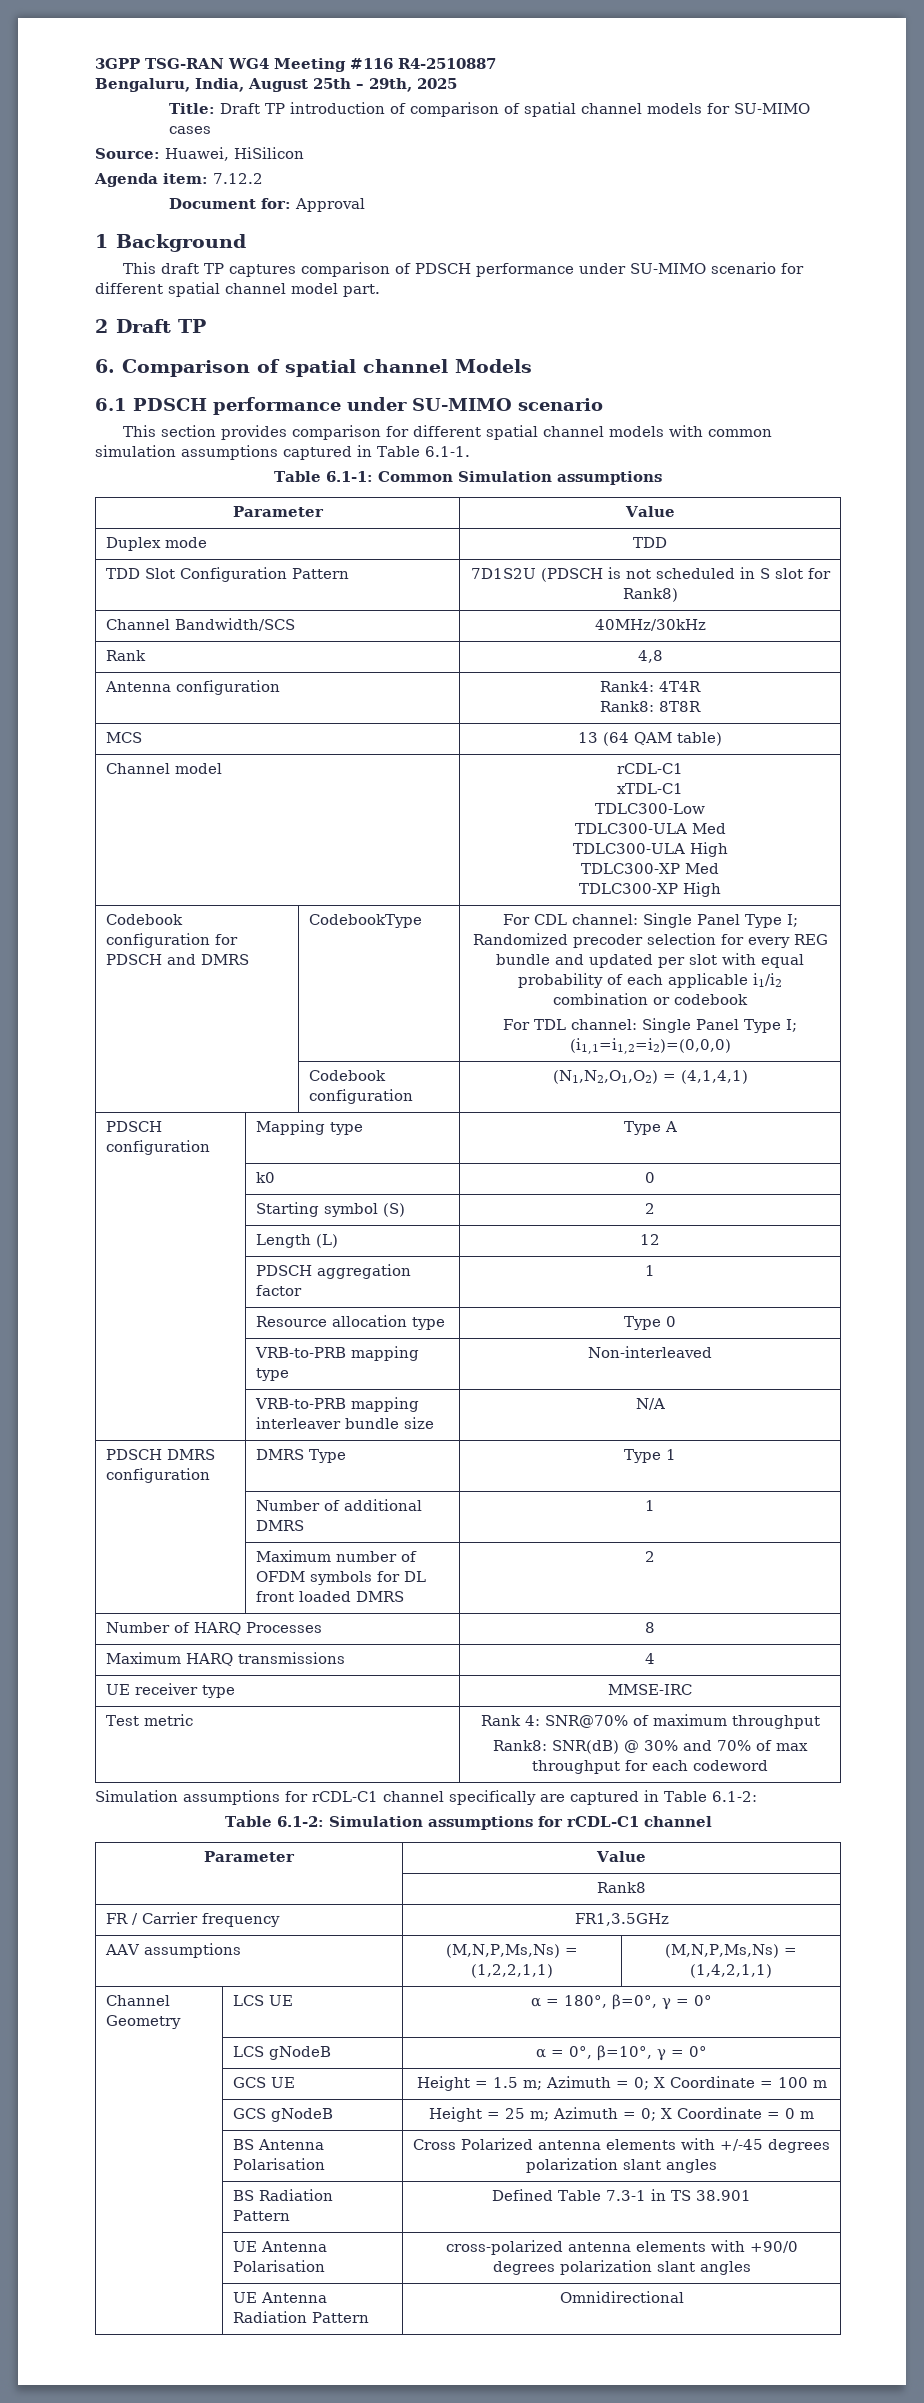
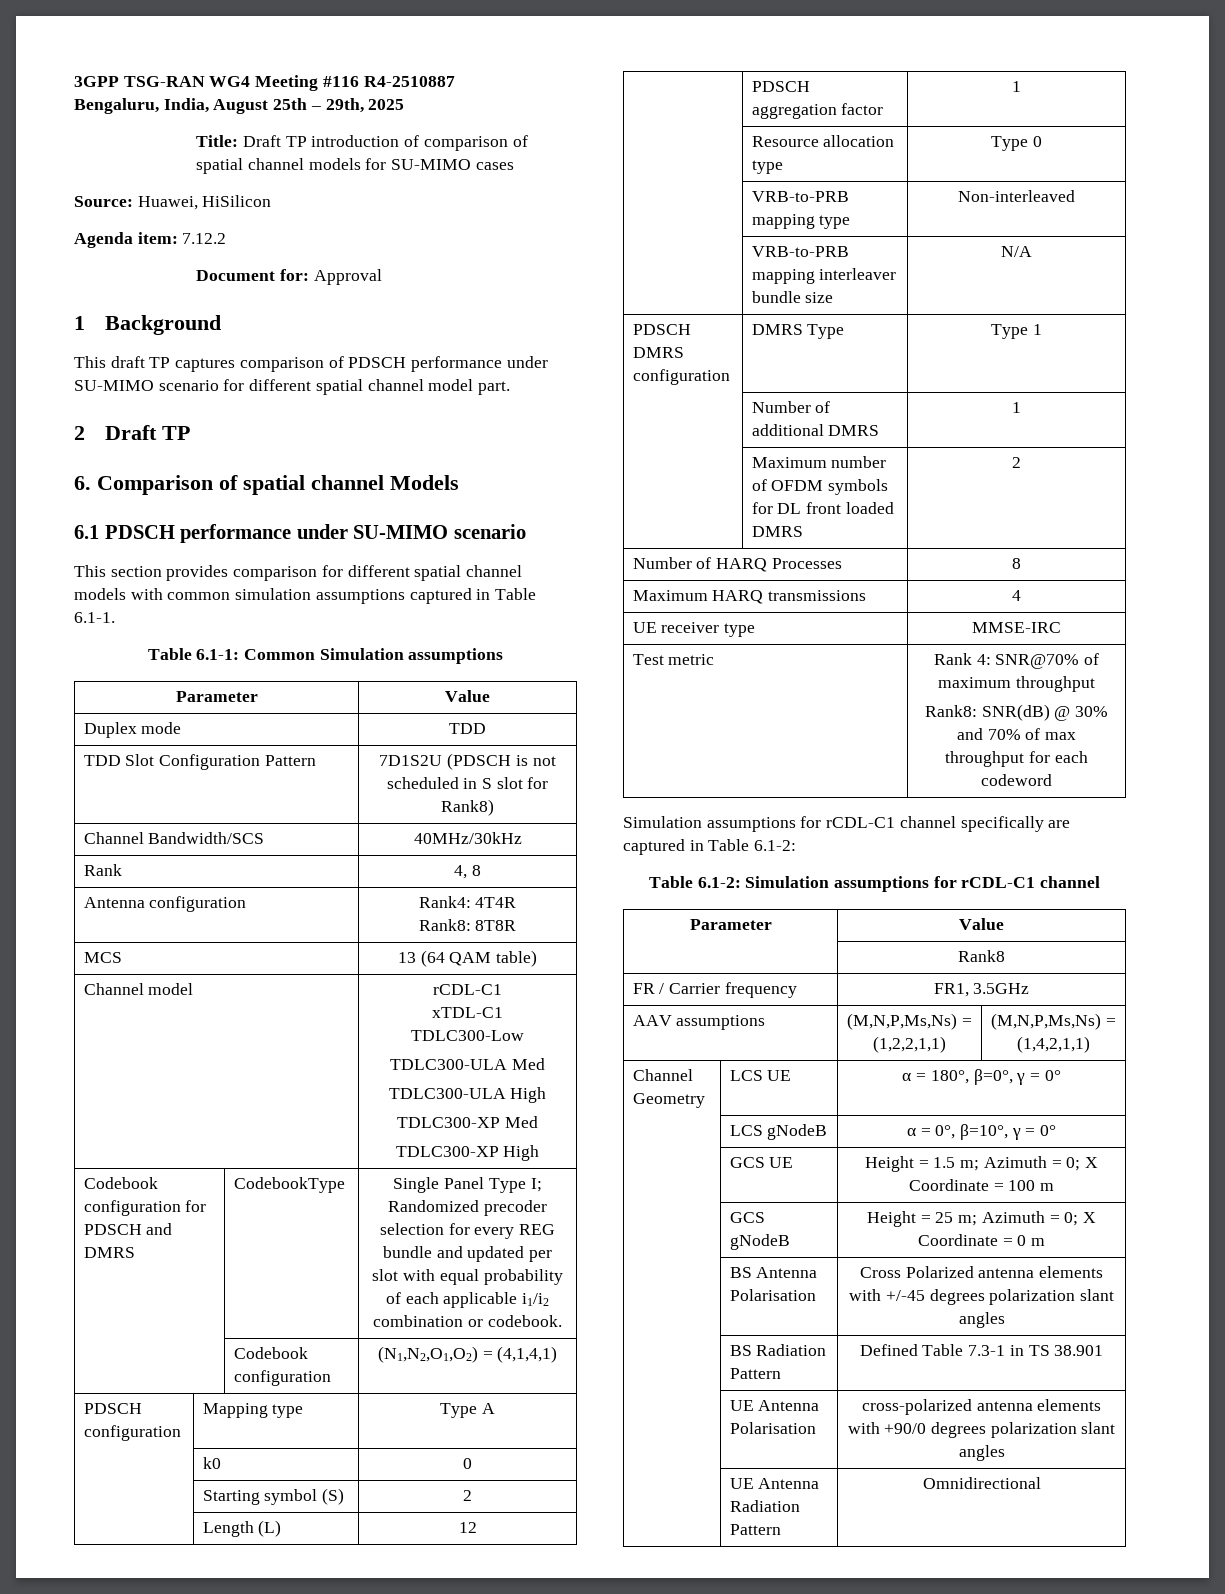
[637,650,663,663] 4,8 -> [454,865,481,879] 4, 8
[502,914,638,925] For CDL channel: -> (345, 1185) none
[674,994,748,1005] [503,1018,797,1033] [569,1038,731,1054] codebook // For TDL channel: Single Panel Type I; (i1,1=i1,2=i2)=(0,0,0) -> [487,1315,562,1327] codebook.
[574,1913,669,1926] FR1,3.5GHz -> [933,983,1030,997] FR1, 3.5GHz

